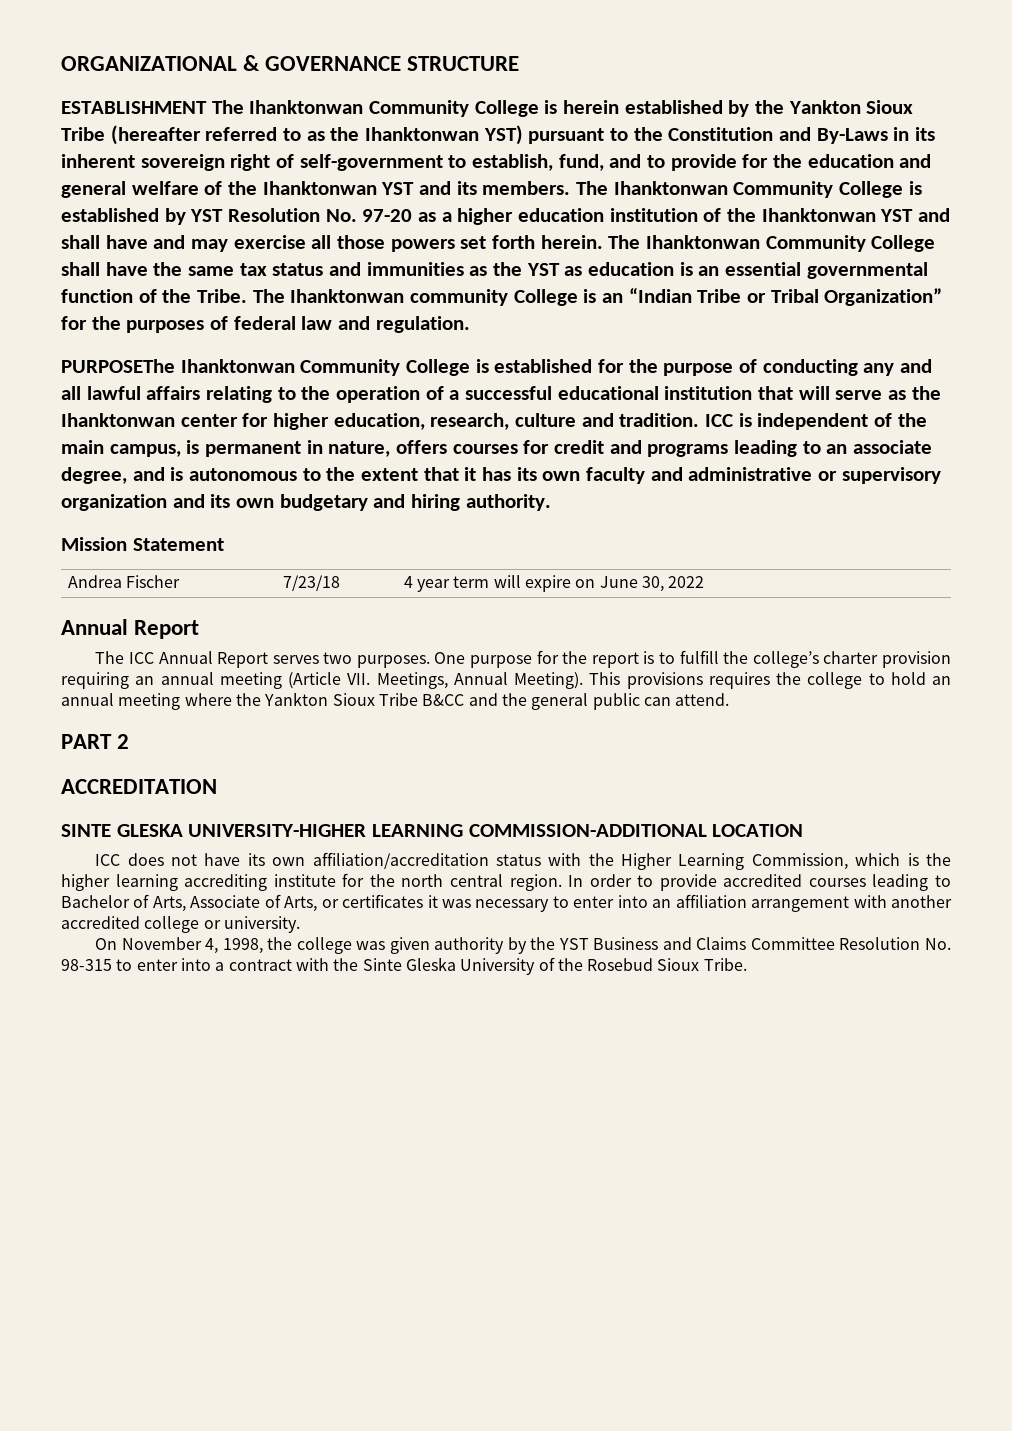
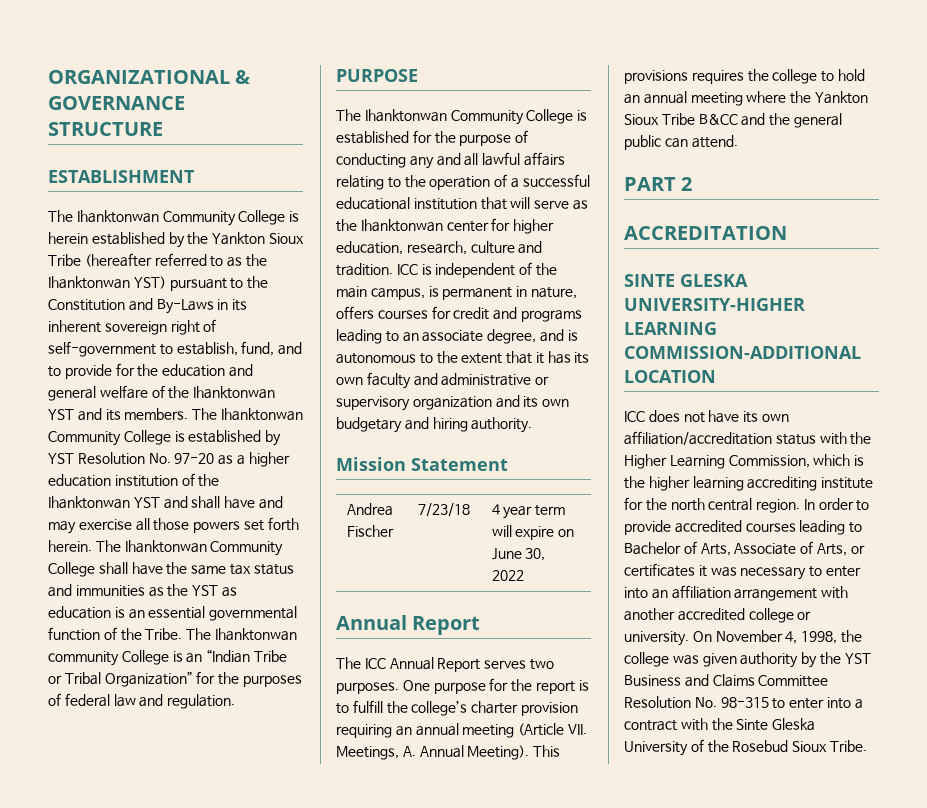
(207, 107) none -> (195, 176) //
[61,359,175,373] PURPOSEThe -> [336,69,418,82] [336,109,361,121] PURPOSE // The
(448, 680) none -> [402,746,416,757] A.
(300, 924) // -> (689, 638) none

